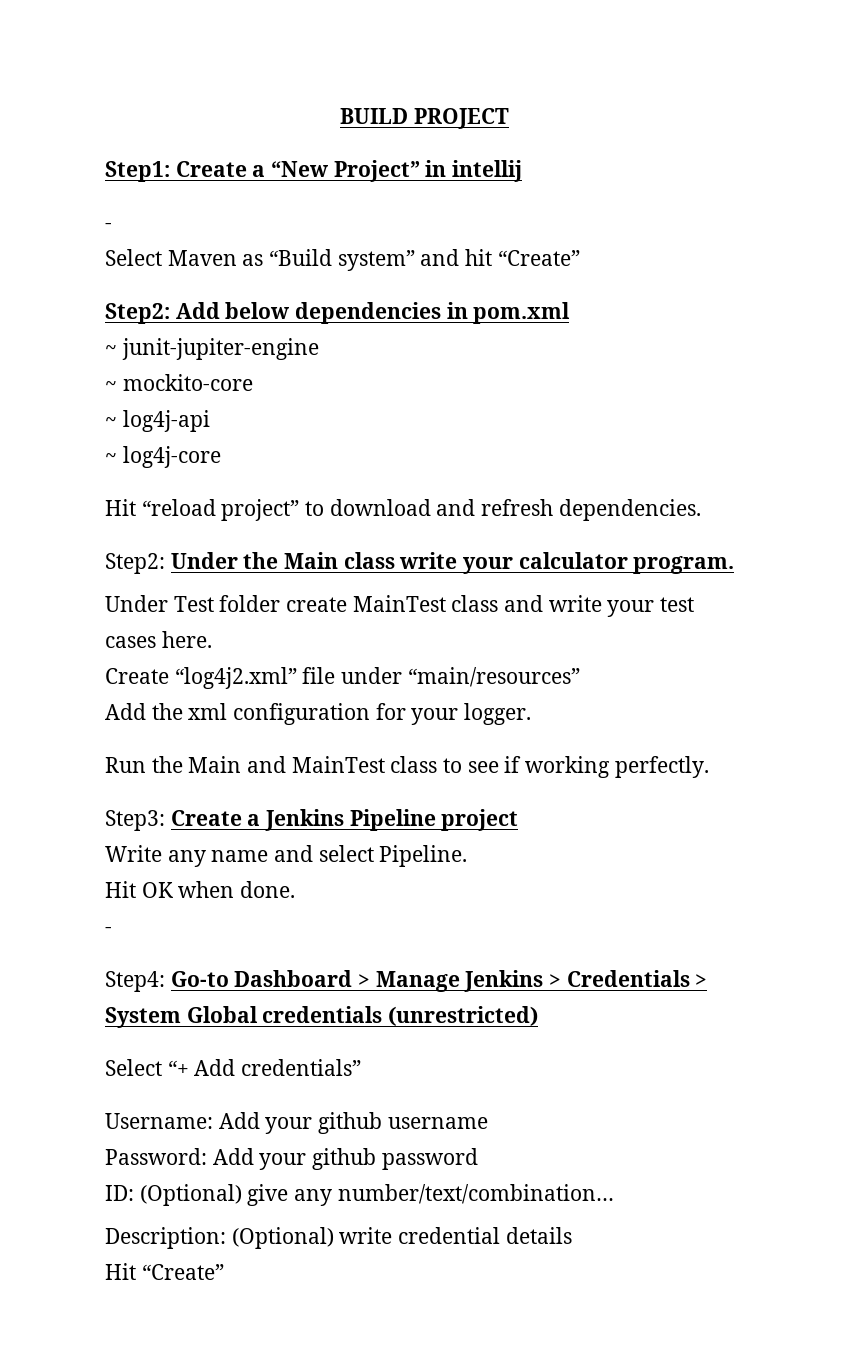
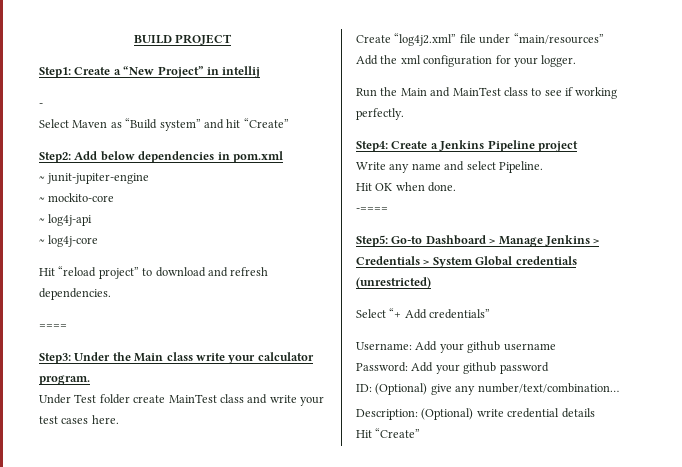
[105,553,165,574] Step2: -> [39,324,67,329] [39,353,71,364] ==== // Step3:
[105,810,165,831] Step3: -> [356,141,388,152] Step4:
[105,927,112,934] [105,971,165,992] - // Step4: -> [356,207,388,212] [356,235,388,247] -==== // Step5:

